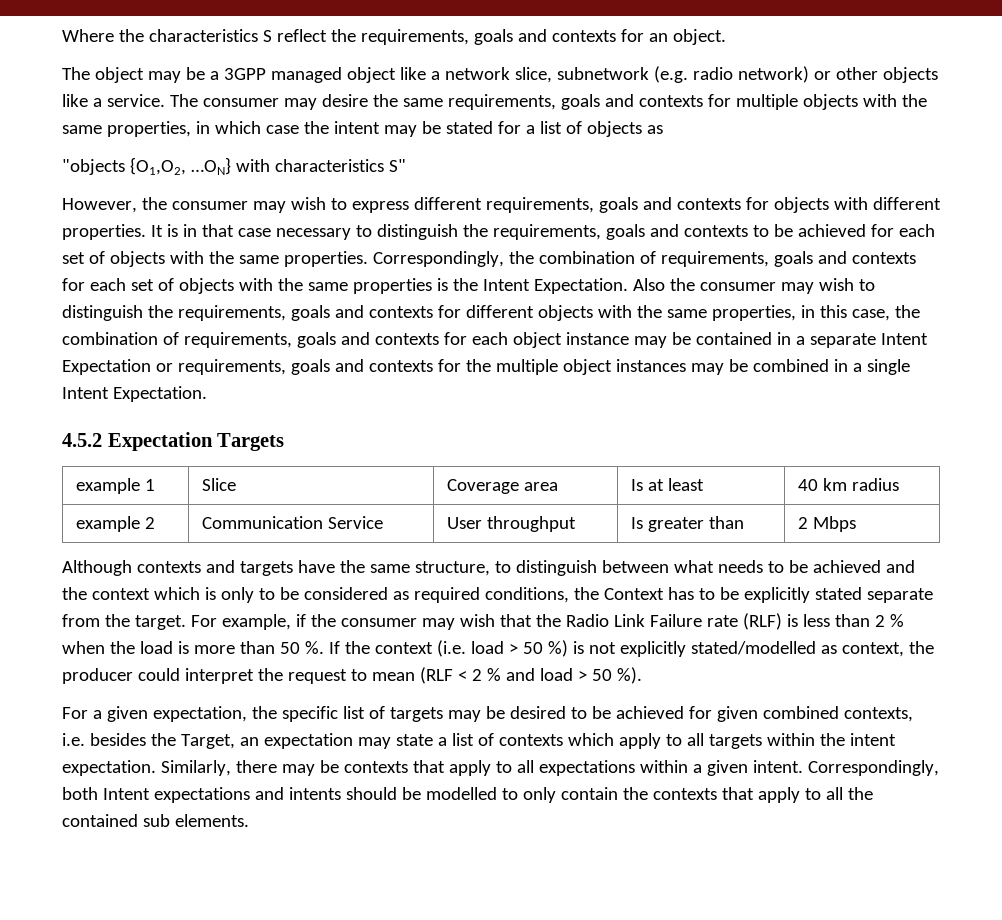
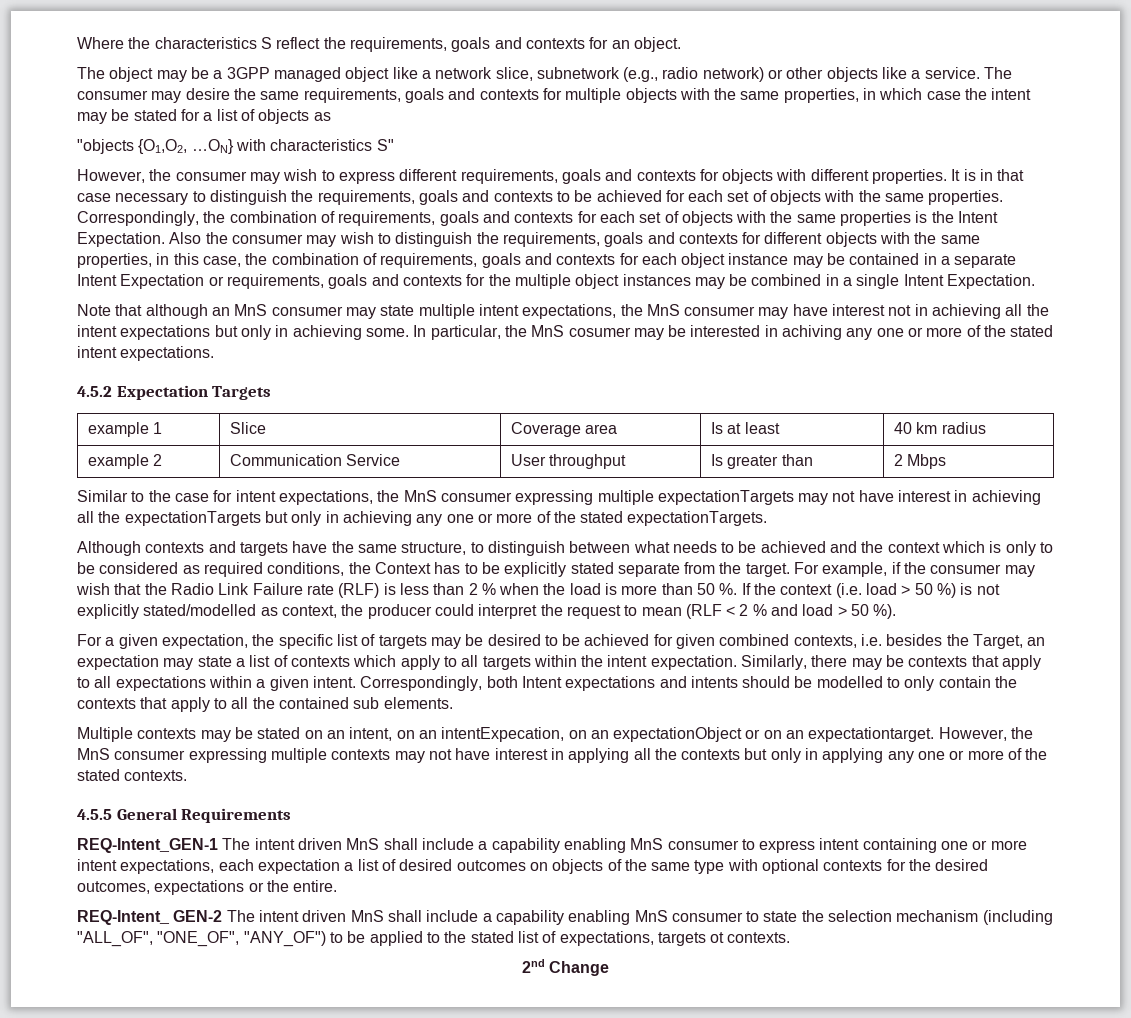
[653,66,688,83] (e.g. -> [623,67,659,82] (e.g.,
(207, 394) none -> [77,304,1049,319] [77,325,1054,340] [77,346,215,361] // Note that although an MnS consumer may state multiple intent expectations, the MnS consumer may have interest not in achieving all the intent expectations but only in achieving some. In particular, the MnS cosumer may be interested in achiving any one or more of the stated intent expectations.
(857, 524) none -> [77,490,1041,505] [77,511,768,526] // Similar to the case for intent expectations, the MnS consumer expressing multiple expectationTargets may not have interest in achieving all the expectationTargets but only in achieving any one or more of the stated expectationTargets.
(249, 820) none -> [77,727,1034,742] [77,748,1048,763] [77,769,188,781] [77,808,292,823] [77,838,1027,853] [77,859,989,874] [77,880,338,895] [77,910,1053,925] [77,931,791,947] [521,959,610,976] // Multiple contexts may be stated on an intent, on an intentExpecation, on an expectationObject or on an expectationtarget. However, the MnS consumer expressing multiple contexts may not have interest in applying all the contexts but only in applying any one or more of the stated contexts. // 4.5.5 General Requirements // REQ-Intent_GEN-1 The intent driven MnS shall include a capability enabling MnS consumer to express intent containing one or more intent expectations, each expectation a list of desired outcomes on objects of the same type with optional contexts for the desired outcomes, expectations or the entire. // REQ-Intent_ GEN-2 The intent driven MnS shall include a capability enabling MnS consumer to state the selection mechanism (including "ALL_OF", "ONE_OF", "ANY_OF") to be applied to the stated list of expectations, targets ot contexts. // 2nd Change

